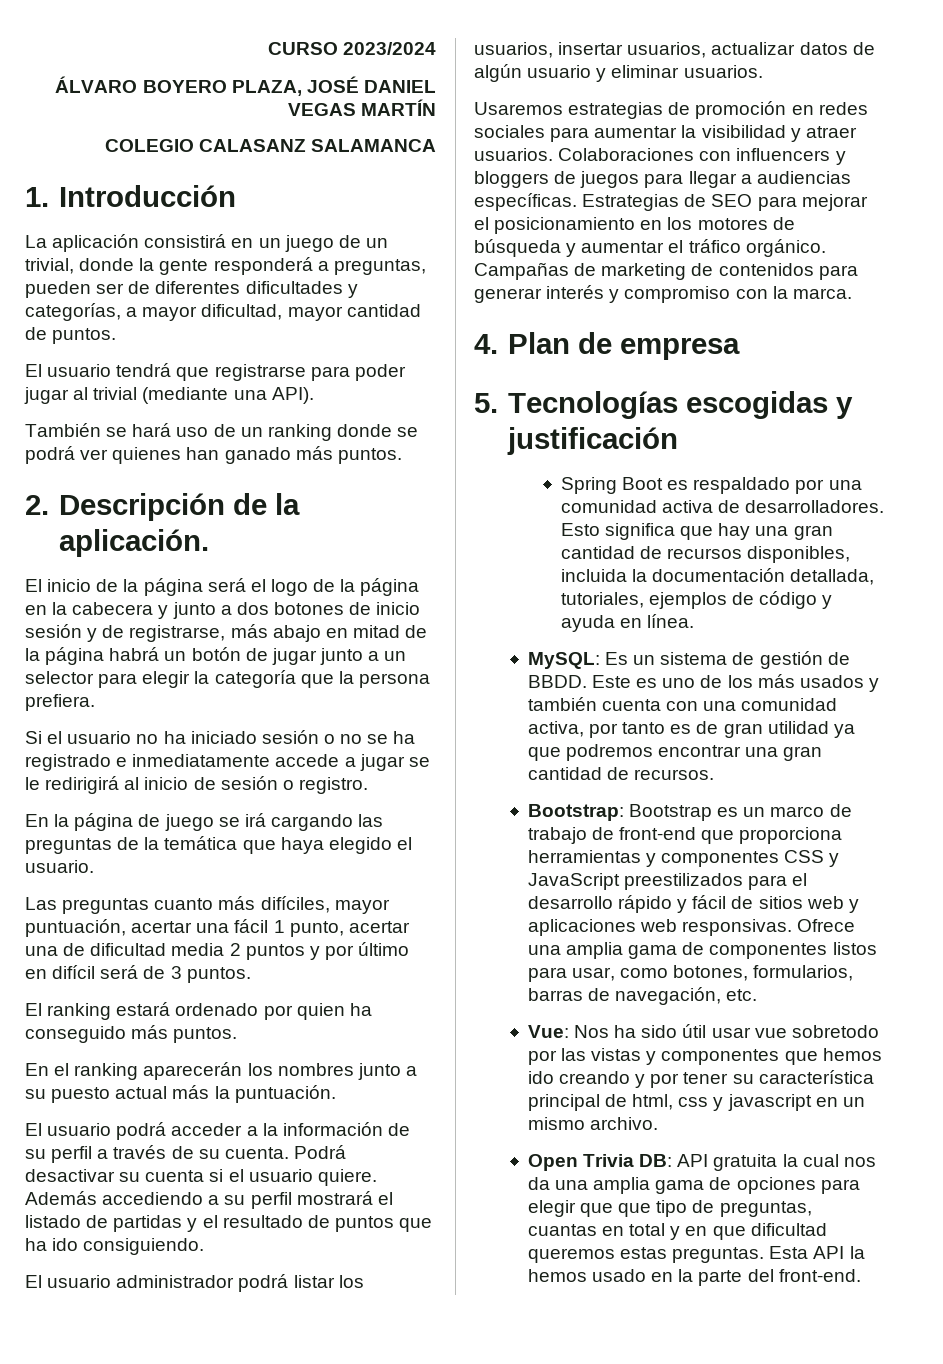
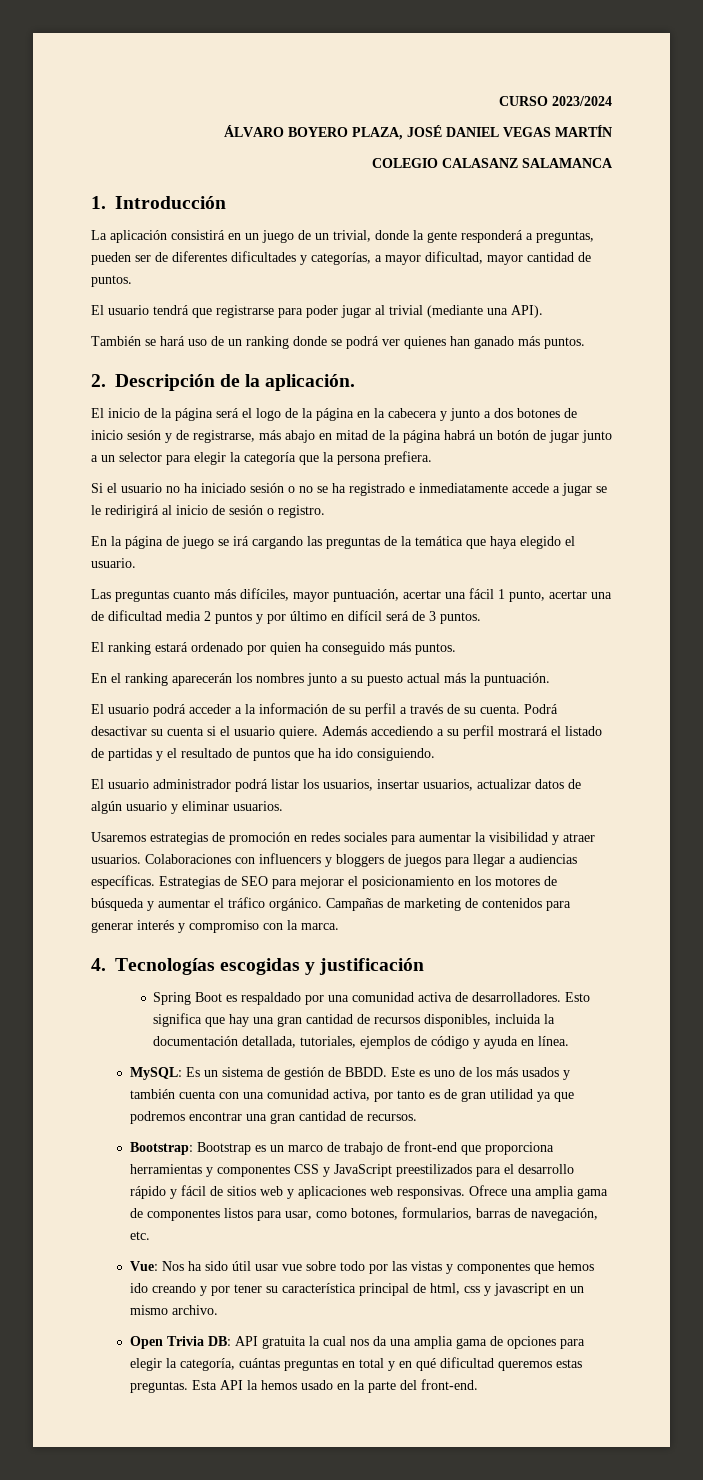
[507,332,740,360] [474,393,498,413] Plan de empresa // 5. -> (106, 964) none
[791,1025,879,1038] sobretodo -> [305,1261,365,1271] sobre todo
[580,1200,812,1217] [527,1224,597,1236] que que tipo de preguntas, cuantas -> [165,1358,338,1371] la categoría, cuántas preguntas
[712,1226,746,1240] que -> [415,1358,436,1371] qué

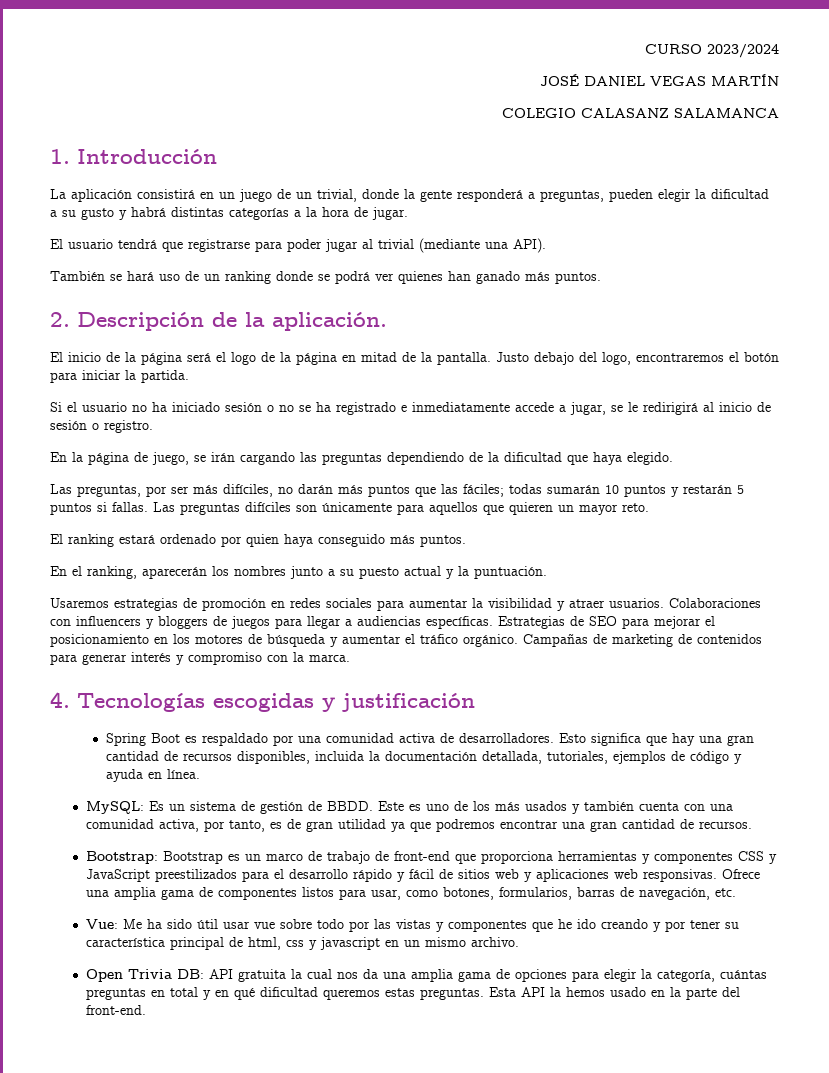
[224,125,403,140] ÁLVARO BOYERO PLAZA, -> (779, 51) none
[135,251,591,265] [91,275,132,287] ser de diferentes dificultades y categorías, a mayor dificultad, mayor cantidad de puntos. -> [658,189,769,202] [50,207,408,220] elegir la dificultad a su gusto y habrá distintas categorías a la hora de jugar.
[374,408,577,421] [91,430,612,443] [91,451,432,465] la cabecera y junto a dos botones de inicio sesión y de registrarse, más abajo en mitad de la página habrá un botón de jugar junto a un selector para elegir la categoría que la persona prefiera. -> [361,352,779,365] [50,370,189,383] mitad de la pantalla. Justo debajo del logo, encontraremos el botón para iniciar la partida.
[562,483,592,496] jugar -> [570,402,606,415] jugar,
[182,536,249,549] juego se irá -> [152,452,235,465] juego, se irán
[384,536,463,546] de la temática -> [387,452,562,465] dependiendo de la dificultad
[520,536,575,549] [91,558,136,568] [91,588,612,602] [91,610,481,624] elegido el usuario. // Las preguntas cuanto más difíciles, mayor puntuación, acertar una fácil 1 punto, acertar una de dificultad media 2 puntos y por último en difícil será de 3 puntos. -> [627,452,673,465] [50,484,744,497] [50,502,649,515] elegido. // Las preguntas, por ser más difíciles, no darán más puntos que las fáciles; todas sumarán 10 puntos y restarán 5 puntos si fallas. Las preguntas difíciles son únicamente para aquellos que quieren un mayor reto.
[305,642,319,652] ha -> [284,534,313,547] haya
[125,673,168,686] ranking -> [87,566,137,579] ranking,
[444,673,466,683] más -> [446,569,454,579] y
[91,703,558,717] [91,725,602,739] [91,748,435,761] [91,779,581,792] [91,801,283,814] // El usuario podrá acceder a la información de su perfil a través de su cuenta. Podrá desactivar su cuenta si el usuario quiere. Además accediendo a su perfil mostrará el listado de partidas y el resultado de puntos que ha ido consiguiendo. // El usuario administrador podrá listar los usuarios, insertar usuarios, actualizar datos de algún usuario y eliminar usuarios. -> (547, 572) none
[396,1090,425,1099] tanto -> [228,820,265,832] tanto,
[161,1261,184,1271] Nos -> [122,919,142,929] Me
[557,1261,594,1271] hemos -> [557,919,572,929] he

